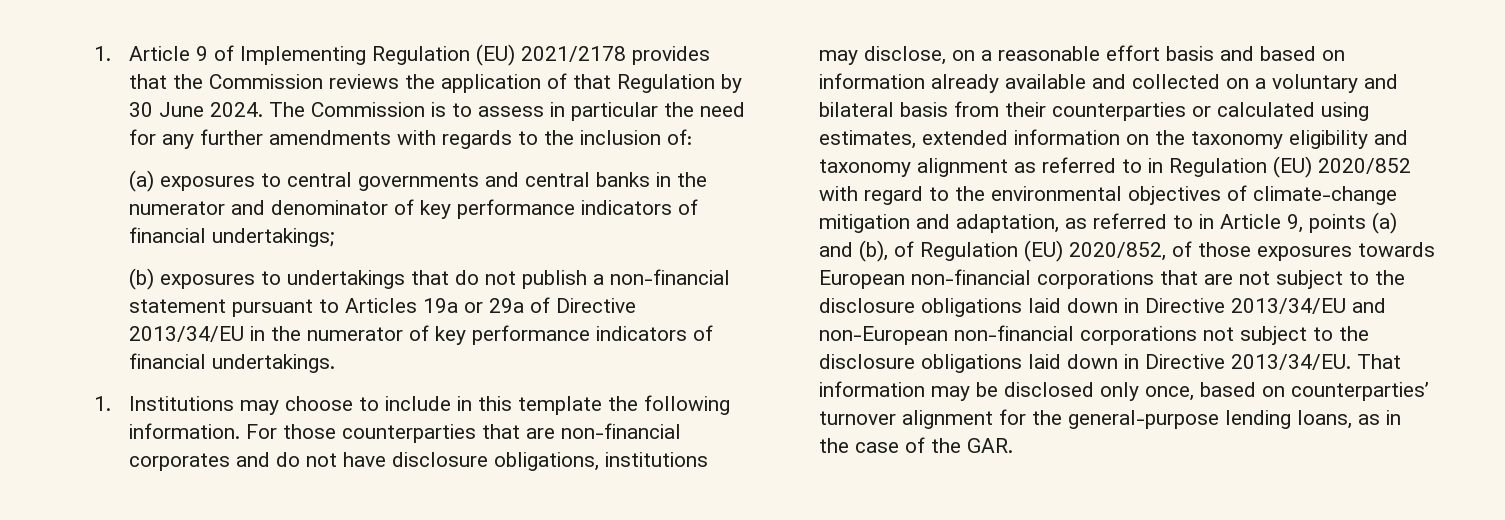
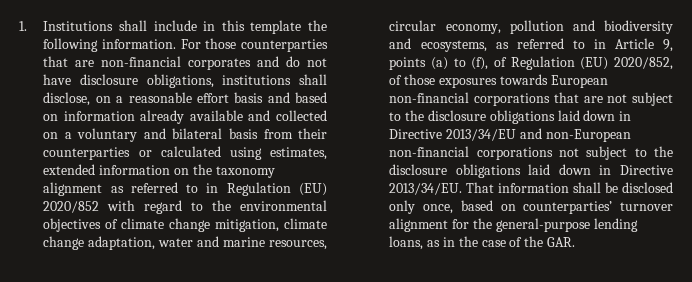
[94,44,711,66] [129,73,743,93] [129,102,746,121] [129,129,693,149] [129,170,708,192] [129,199,699,219] [129,227,335,247] [129,268,731,290] [129,297,637,317] [129,325,714,345] [129,353,336,373] [94,396,380,415] 1. Article 9 of Implementing Regulation (EU) 2021/2178 provides that the Commission reviews the application of that Regulation by 30 June 2024. The Commission is to assess in particular the need for any further amendments with regards to the inclusion of: // (a) exposures to central governments and central banks in the numerator and denominator of key performance indicators of financial undertakings; // (b) exposures to undertakings that do not publish a non-financial statement pursuant to Articles 19a or 29a of Directive 2013/34/EU in the numerator of key performance indicators of financial undertakings. // 1. Institutions may choose to -> [19,20,148,31] 1. Institutions shall
[819,50,859,65] may -> [299,74,327,85] shall
[1289,130,1409,149] [819,159,912,177] eligibility and taxonomy -> (275, 172) none
[1253,186,1398,205] [819,214,1060,233] climate-change mitigation and adaptation, -> [121,218,327,232] [43,236,328,250] [389,20,673,34] [389,38,487,52] climate change mitigation, climate change adaptation, water and marine resources, circular economy, pollution and biodiversity and ecosystems,
[819,240,889,262] and (b), -> [453,57,489,70] to (f),
[931,386,971,401] may -> [573,182,602,193] shall

